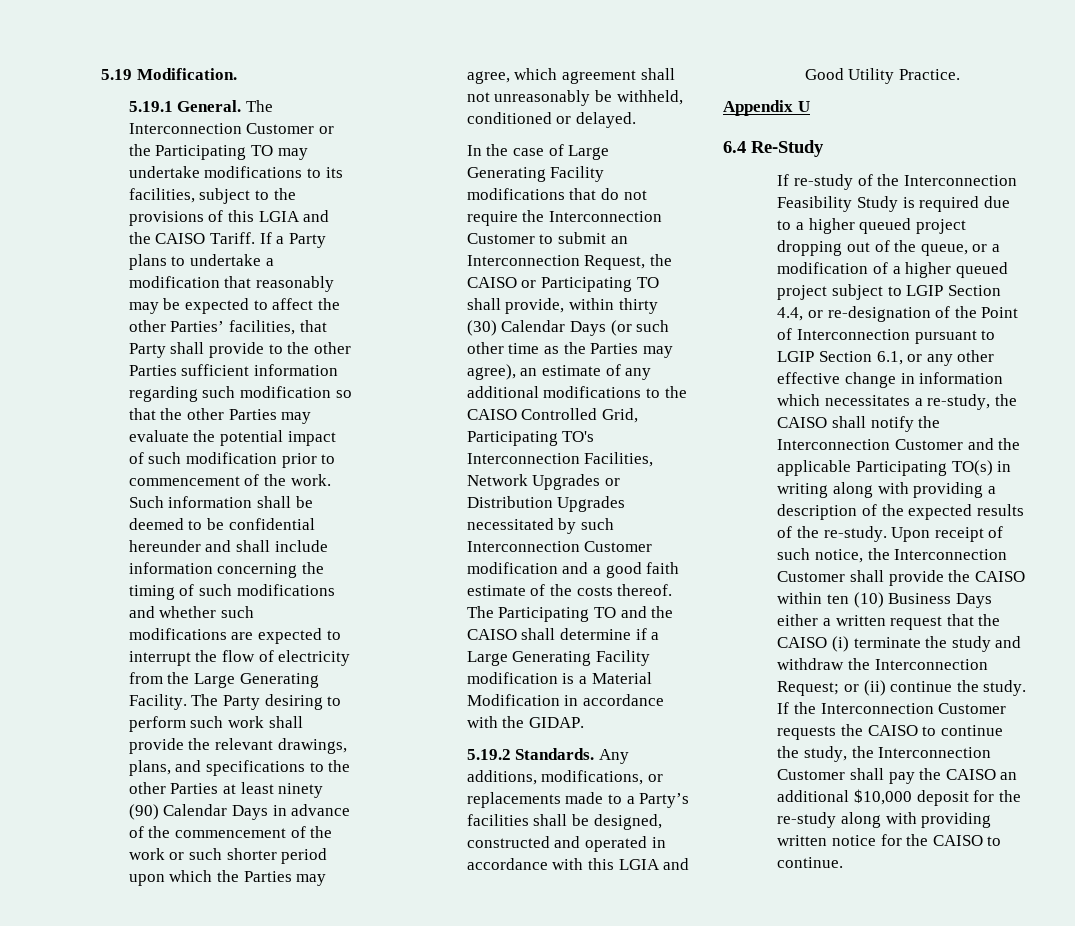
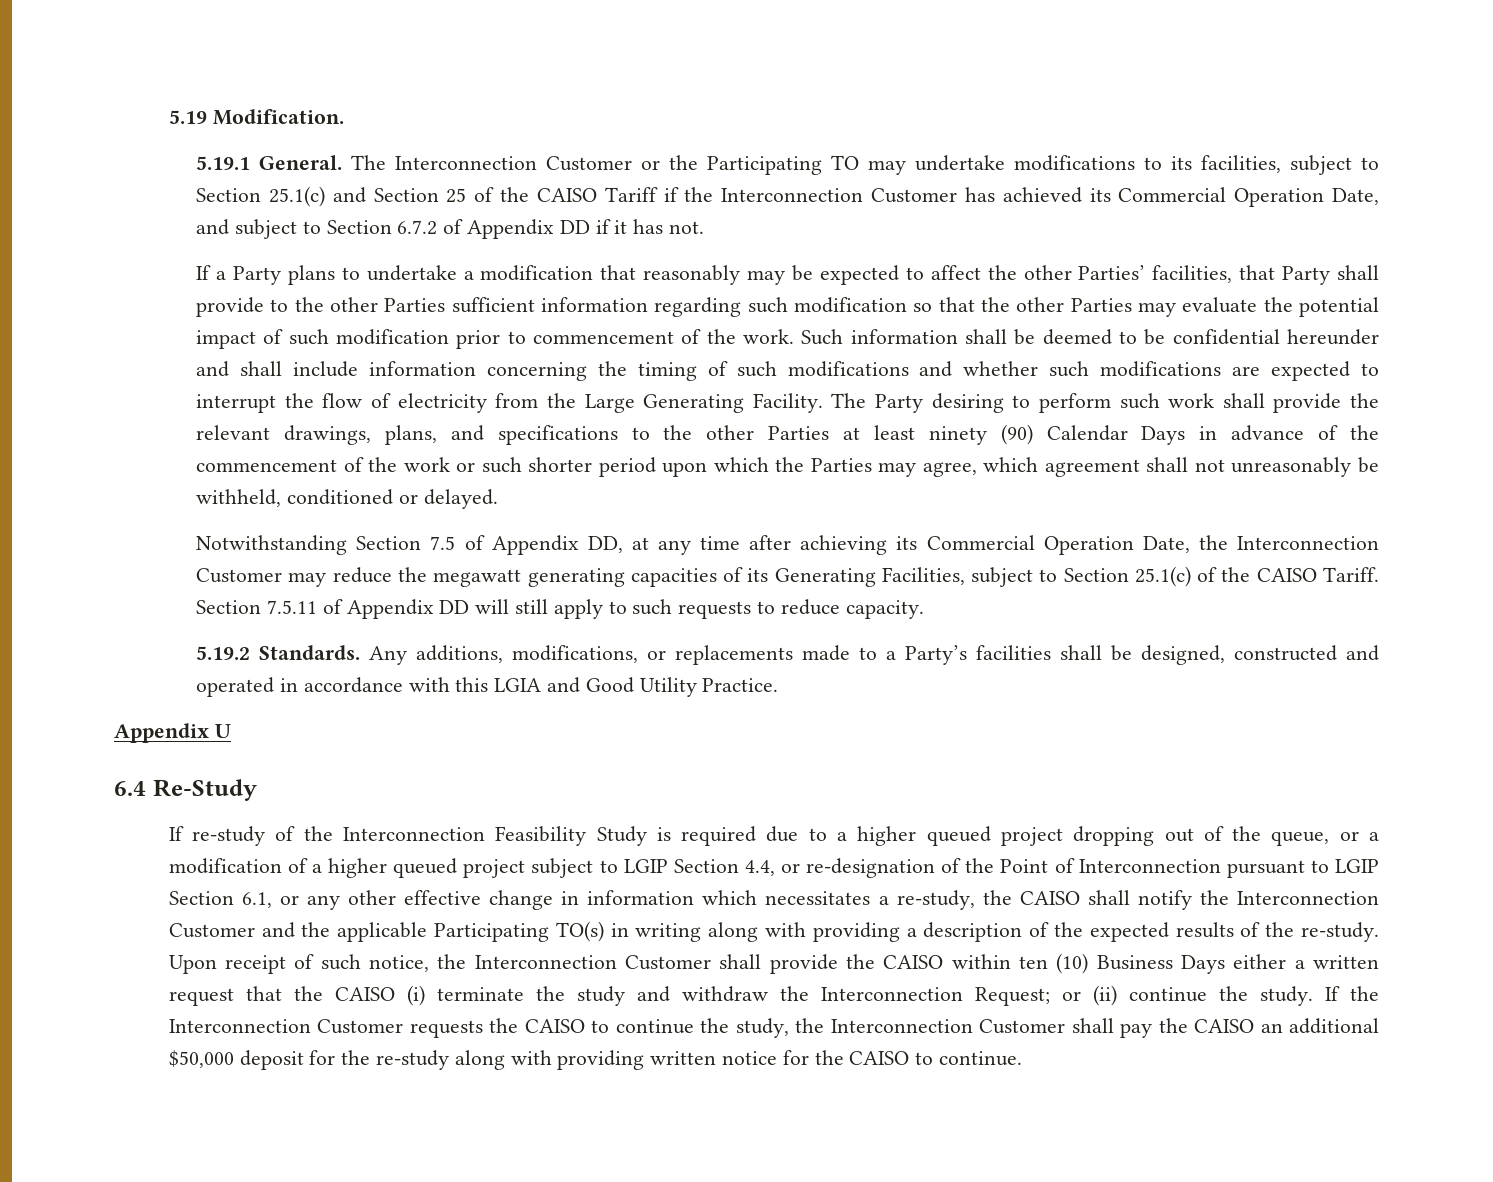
[273,188,296,200] [128,210,330,226] [128,232,255,244] the provisions of this LGIA and the CAISO Tariff. -> [196,186,1379,207] [196,219,705,239] Section 25.1(c) and Section 25 of the CAISO Tariff if the Interconnection Customer has achieved its Commercial Operation Date, and subject to Section 6.7.2 of Appendix DD if it has not. //
[466,144,610,160] [466,166,605,182] [466,188,647,200] [466,210,662,226] [466,232,628,244] [466,254,672,270] [466,277,659,292] [466,298,658,314] [466,320,670,336] [466,342,673,358] [466,364,652,380] [466,386,687,398] [466,408,638,423] [466,431,595,446] [466,452,654,467] [466,474,620,490] [466,496,626,512] [466,518,614,534] [466,541,653,552] [466,562,680,578] [466,584,673,596] [466,606,674,622] [466,628,660,640] [466,650,650,666] [466,672,652,684] [466,694,664,706] [466,716,584,728] In the case of Large Generating Facility modifications that do not require the Interconnection Customer to submit an Interconnection Request, the CAISO or Participating TO shall provide, within thirty (30) Calendar Days (or such other time as the Parties may agree), an estimate of any additional modifications to the CAISO Controlled Grid, Participating TO's Interconnection Facilities, Network Upgrades or Distribution Upgrades necessitated by such Interconnection Customer modification and a good faith estimate of the costs thereof. The Participating TO and the CAISO shall determine if a Large Generating Facility modification is a Material Modification in accordance with the GIDAP. -> [196,535,1379,555] [196,566,1379,587] [196,599,924,619] Notwithstanding Section 7.5 of Appendix DD, at any time after achieving its Commercial Operation Date, the Interconnection Customer may reduce the megawatt generating capacities of its Generating Facilities, subject to Section 25.1(c) of the CAISO Tariff. Section 7.5.11 of Appendix DD will still apply to such requests to reduce capacity.
[854,789,913,805] $10,000 -> [168,1050,234,1068] $50,000

